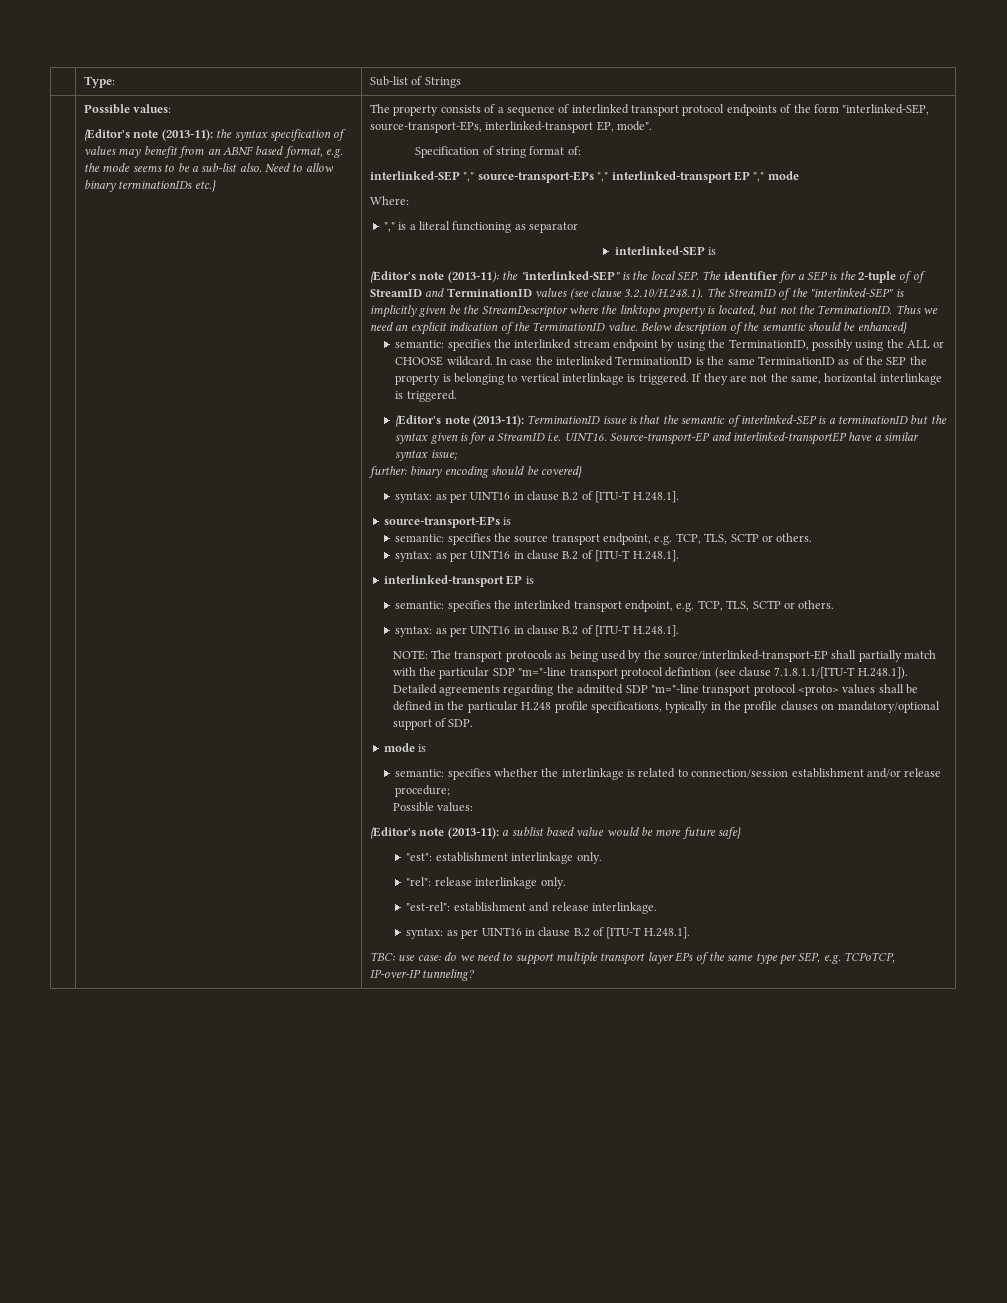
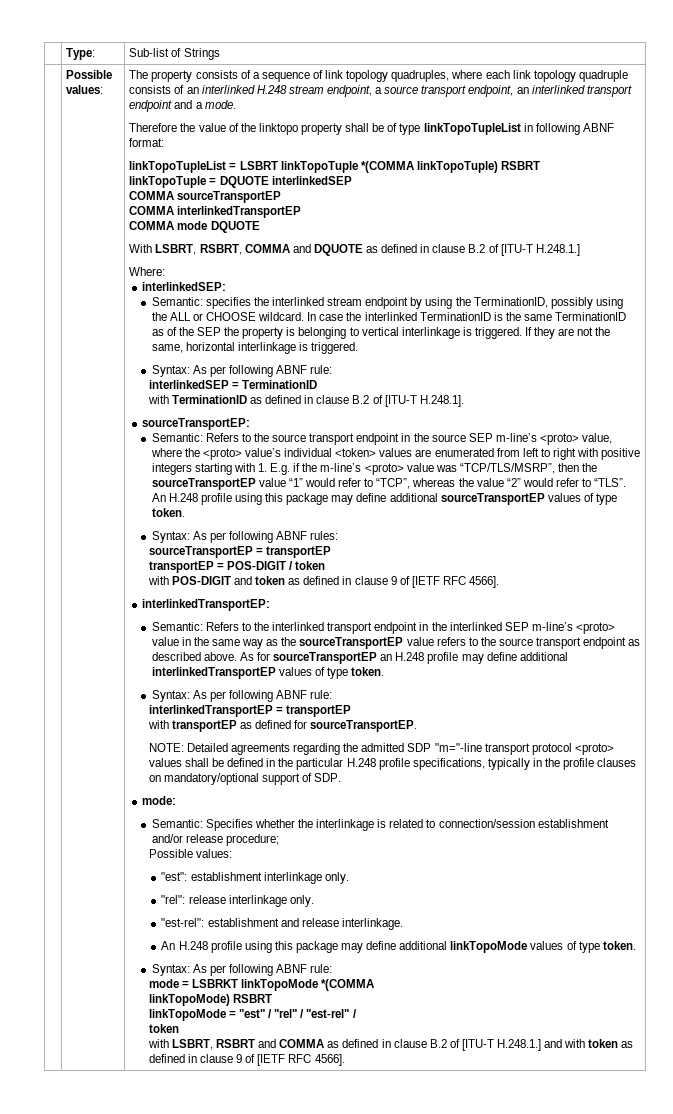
[84,129,347,142] [84,146,344,158] [84,163,334,172] [84,180,216,192] // {Editor's note (2013-11): the syntax specification of values may benefit from an ABNF based format, e.g. the mode seems to be a sub-list also. Need to allow binary terminationIDs etc.} -> (104, 89) none
[571,104,930,116] [370,121,653,133] [415,146,581,158] [370,171,799,183] [370,196,410,205] [383,221,579,233] [614,246,717,256] [370,271,926,283] [370,288,904,300] [370,305,939,318] [370,322,907,335] [395,340,445,348] interlinked transport protocol endpoints of the form "interlinked-SEP, source-transport-EPs, interlinked-transport EP, mode". // Specification of string format of: // interlinked-SEP "," source-transport-EPs "," interlinked-transport EP "," mode // Where: // "," is a literal functioning as separator // interlinked-SEP is // {Editor's note (2013-11): the "interlinked-SEP" is the local SEP. The identifier for a SEP is the 2-tuple of of StreamID and TerminationID values (see clause 3.2.10/H.248.1). The StreamID of the "interlinked-SEP" is implicitly given be the StreamDescriptor where the linktopo property is located, but not the TerminationID. Thus we need an explicit indication of the TerminationID value. Below description of the semantic should be enhanced} // semantic: -> [325,70,628,82] [129,85,632,97] [129,100,236,112] [129,123,614,135] [129,138,165,147] [129,161,540,173] [129,176,352,188] [129,191,282,203] [129,206,302,218] [129,221,260,233] [129,244,580,256] [129,267,166,276] [141,282,226,291] [151,297,203,306] link topology quadruples, where each link topology quadruple consists of an interlinked H.248 stream endpoint, a source transport endpoint, an interlinked transport endpoint and a mode. // Therefore the value of the linktopo property shall be of type linkTopoTupleList in following ABNF format: // linkTopoTupleList = LSBRT linkTopoTuple *(COMMA linkTopoTuple) RSBRT // linkTopoTuple = DQUOTE interlinkedSEP // COMMA sourceTransportEP // COMMA interlinkedTransportEP // COMMA mode DQUOTE // With LSBRT, RSBRT, COMMA and DQUOTE as defined in clause B.2 of [ITU-T H.248.1.] // Where: // interlinkedSEP: // Semantic:
[395,415,947,427] [395,432,920,445] [395,449,457,461] [369,466,582,478] [395,491,679,503] [383,516,512,528] [395,533,813,545] [395,550,679,562] [383,575,534,587] [395,600,835,612] [395,625,679,637] [392,650,937,662] [392,667,908,679] {Editor's note (2013-11): TerminationID issue is that the semantic of interlinked-SEP is a terminationID but the syntax given is for a StreamID i.e. UINT16. Source-transport-EP and interlinked-transportEP have a similar syntax issue; // further: binary encoding should be covered} // syntax: as per UINT16 in clause B.2 of [ITU-T H.248.1]. // source-transport-EPs is // semantic: specifies the source transport endpoint, e.g. TCP, TLS, SCTP or others. // syntax: as per UINT16 in clause B.2 of [ITU-T H.248.1]. // interlinked-transport EP is // semantic: specifies the interlinked transport endpoint, e.g. TCP, TLS, SCTP or others. // syntax: as per UINT16 in clause B.2 of [ITU-T H.248.1]. // NOTE: The transport protocols as being used by the source/interlinked-transport-EP shall partially match with the particular SDP "m="-line transport protocol defintion (see clause 7.1.8.1.1/[ITU-T H.248.1]). -> [151,365,333,377] [148,380,317,389] [147,395,464,407] [141,418,250,430] [151,433,613,445] [150,448,641,460] [151,463,598,475] [151,478,627,490] [151,493,617,505] [151,508,185,517] [151,531,339,543] [148,546,331,558] [148,561,326,573] [147,576,500,588] [141,599,270,611] [151,622,615,634] [151,637,641,649] [151,652,568,664] [151,667,385,679] [151,690,333,702] [148,705,351,717] [147,720,418,732] [148,743,184,752] Syntax: As per following ABNF rule: // interlinkedSEP = TerminationID // with TerminationID as defined in clause B.2 of [ITU-T H.248.1]. // sourceTransportEP: // Semantic: Refers to the source transport endpoint in the source SEP m-line’s <proto> value, where the <proto> value’s individual <token> values are enumerated from left to right with positive integers starting with 1. E.g. if the m-line’s <proto> value was “TCP/TLS/MSRP”, then the sourceTransportEP value “1” would refer to “TCP”, whereas the value “2” would refer to “TLS”. An H.248 profile using this package may define additional sourceTransportEP values of type token. // Syntax: As per following ABNF rules: // sourceTransportEP = transportEP // transportEP = POS-DIGIT / token // with POS-DIGIT and token as defined in clause 9 of [IETF RFC 4566]. // interlinkedTransportEP: // Semantic: Refers to the interlinked transport endpoint in the interlinked SEP m-line’s <proto> value in the same way as the sourceTransportEP value refers to the source transport endpoint as described above. As for sourceTransportEP an H.248 profile may define additional interlinkedTransportEP values of type token. // Syntax: As per following ABNF rule: // interlinkedTransportEP = transportEP // with transportEP as defined for sourceTransportEP. // NOTE:
[383,743,427,752] [395,768,491,780] mode is // semantic: specifies -> [141,796,176,805] [151,819,253,831] mode: // Semantic: Specifies
[370,827,742,839] // {Editor's note (2013-11): a sublist based value would be more future safe} -> (232, 853) none
[406,927,690,939] [370,952,896,965] [370,969,476,981] syntax: as per UINT16 in clause B.2 of [ITU-T H.248.1]. // TBC: use case: do we need to support multiple transport layer EPs of the same type per SEP, e.g. TCPoTCP, IP-over-IP tunneling? -> [161,941,636,953] [151,964,333,976] [148,979,375,991] [148,994,272,1006] [148,1009,357,1021] [148,1024,179,1033] [147,1039,634,1051] [148,1054,345,1066] An H.248 profile using this package may define additional linkTopoMode values of type token. // Syntax: As per following ABNF rule: // mode = LSBRKT linkTopoMode *(COMMA // linkTopoMode) RSBRT // linkTopoMode = "est" / "rel" / "est-rel" / // token // with LSBRT, RSBRT and COMMA as defined in clause B.2 of [ITU-T H.248.1.] and with token as defined in clause 9 of [IETF RFC 4566].

